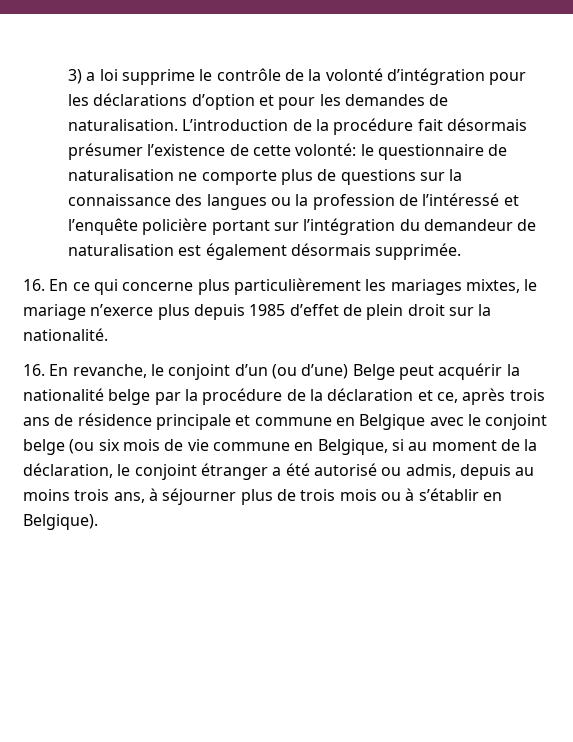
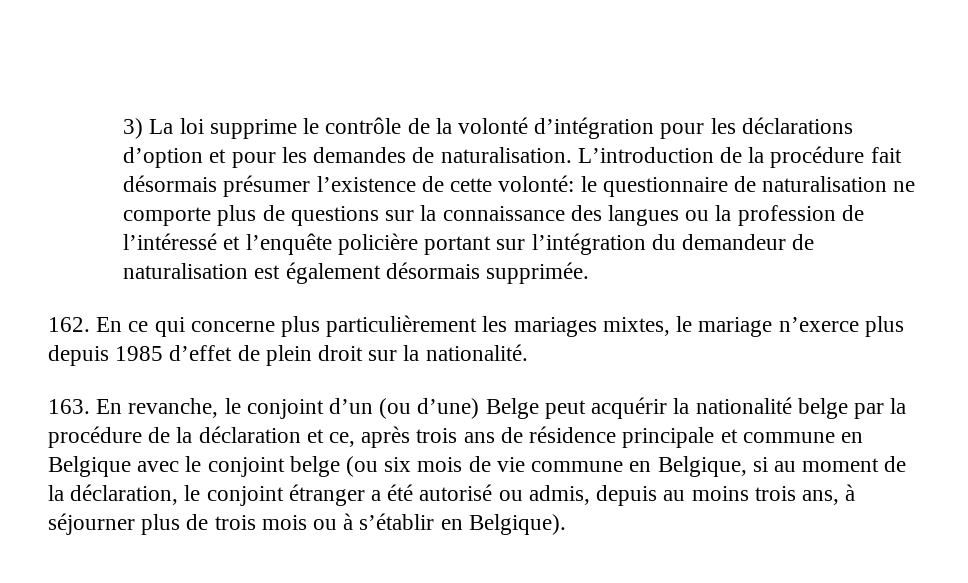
[86,72,96,81] a -> [149,119,174,134] La
[23,279,45,291] 16. -> [48,317,90,332] 162.
[23,364,45,376] 16. -> [48,399,90,414] 163.

